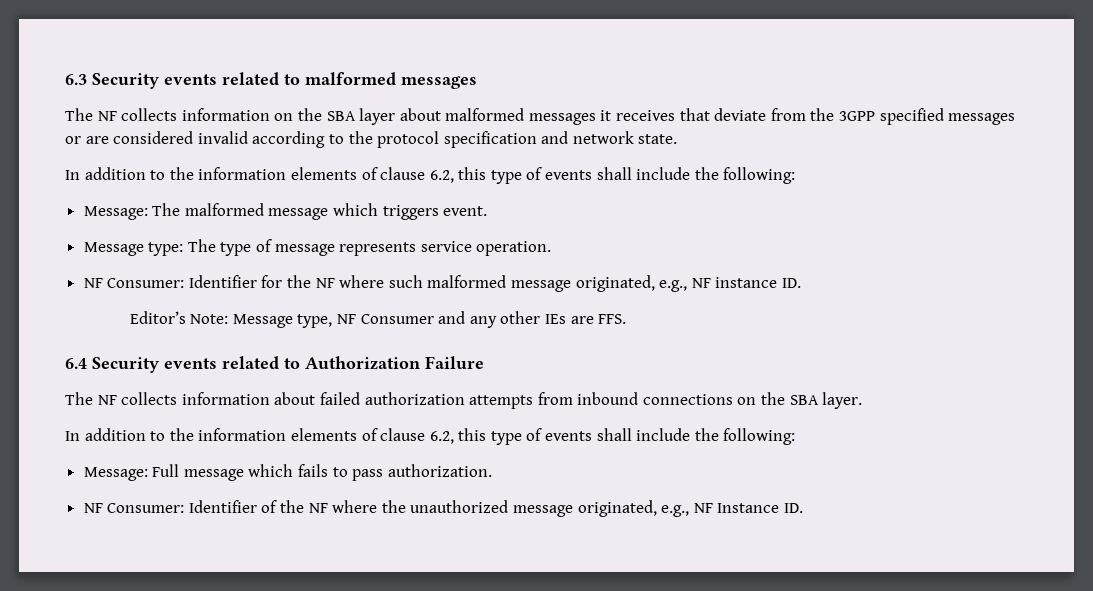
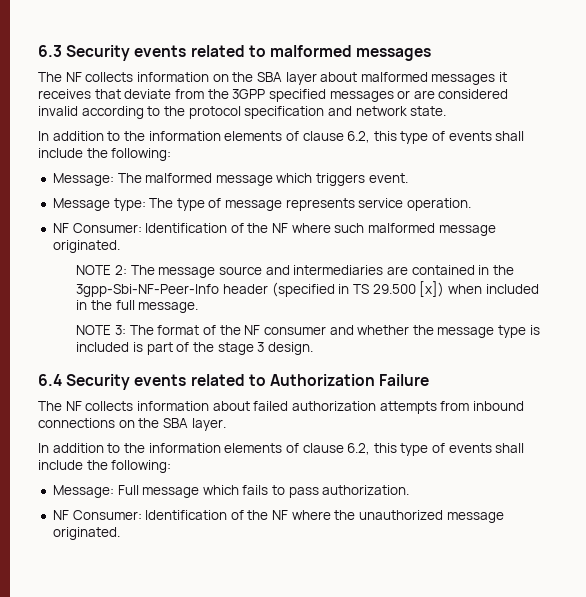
[188,275,283,288] Identifier for -> [145,223,244,233] Identification of
[575,275,801,292] [129,311,627,328] originated, e.g., NF instance ID. // Editor’s Note: Message type, NF Consumer and any other IEs are FFS. -> [52,240,120,253] [76,265,514,278] [76,281,539,297] [76,300,199,313] [76,325,540,338] [76,342,313,355] originated. // NOTE 2: The message source and intermediaries are contained in the 3gpp-Sbi-NF-Peer-Info header (specified in TS 29.500 [x]) when included in the full message. // NOTE 3: The format of the NF consumer and whether the message type is included is part of the stage 3 design.
[188,500,257,513] Identifier -> [145,510,228,520] Identification
[577,500,803,517] originated, e.g., NF Instance ID. -> [52,527,120,540] originated.

